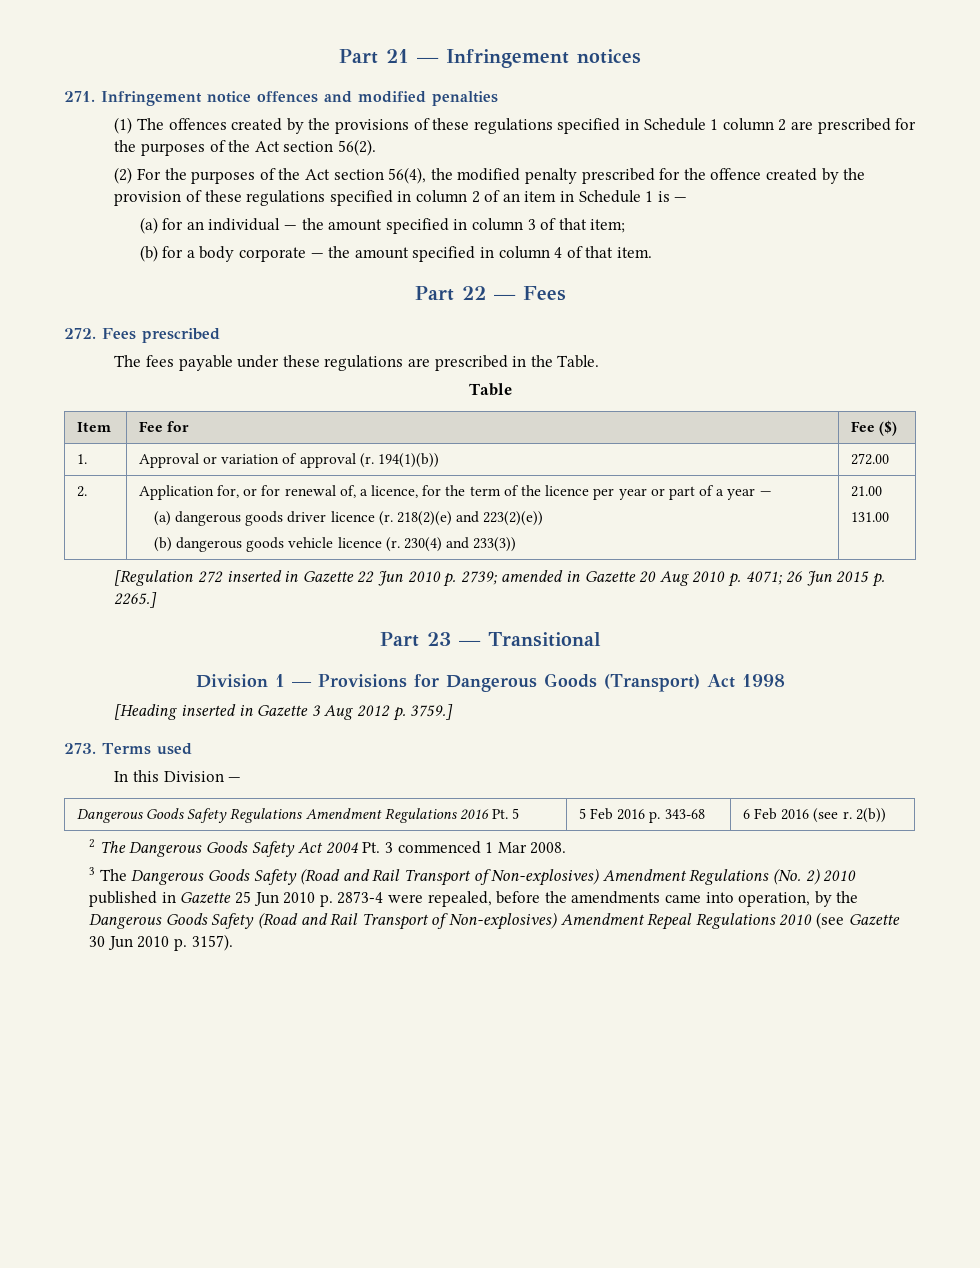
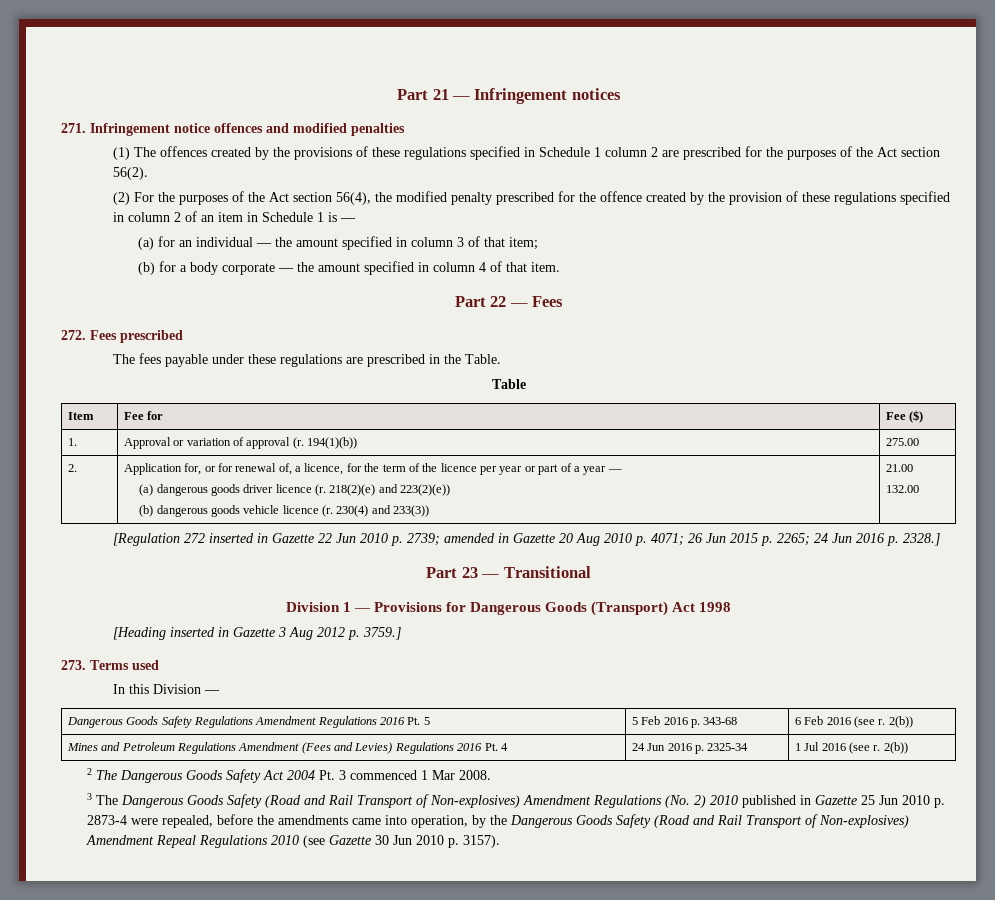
[850,453,889,465] 272.00 -> [885,438,919,446] 275.00
[850,512,889,522] 131.00 -> [885,485,919,493] 132.00
[114,592,158,608] 2265.] -> [776,533,940,546] 2265; 24 Jun 2016 p. 2328.]
(886, 815) none -> [66,742,508,754] [631,743,749,754] [794,742,908,754] // Mines and Petroleum Regulations Amendment (Fees and Levies) Regulations 2016 Pt. 4 | 24 Jun 2016 p. 2325-34 | 1 Jul 2016 (see r. 2(b))

